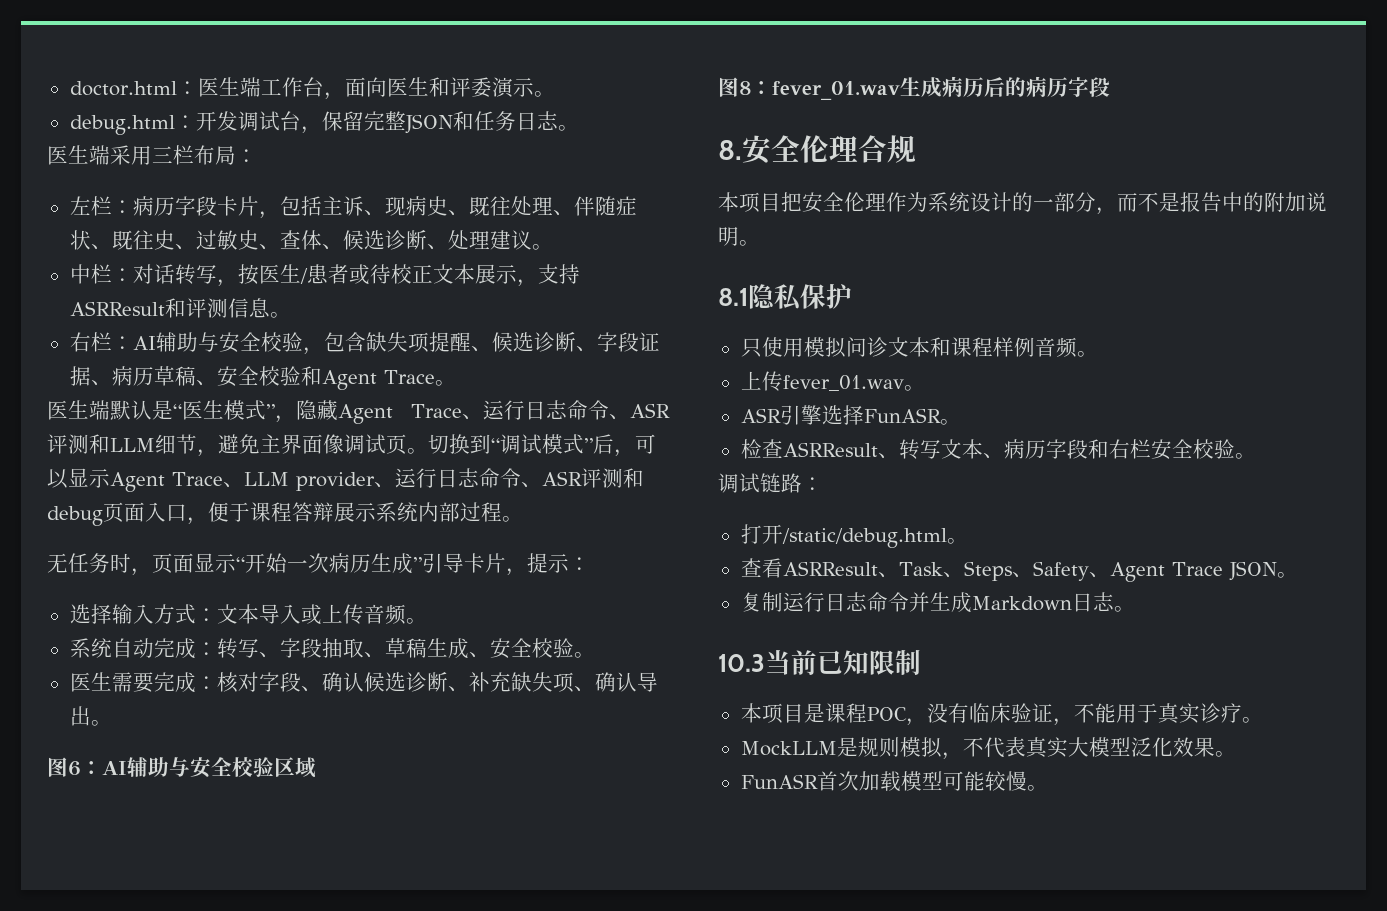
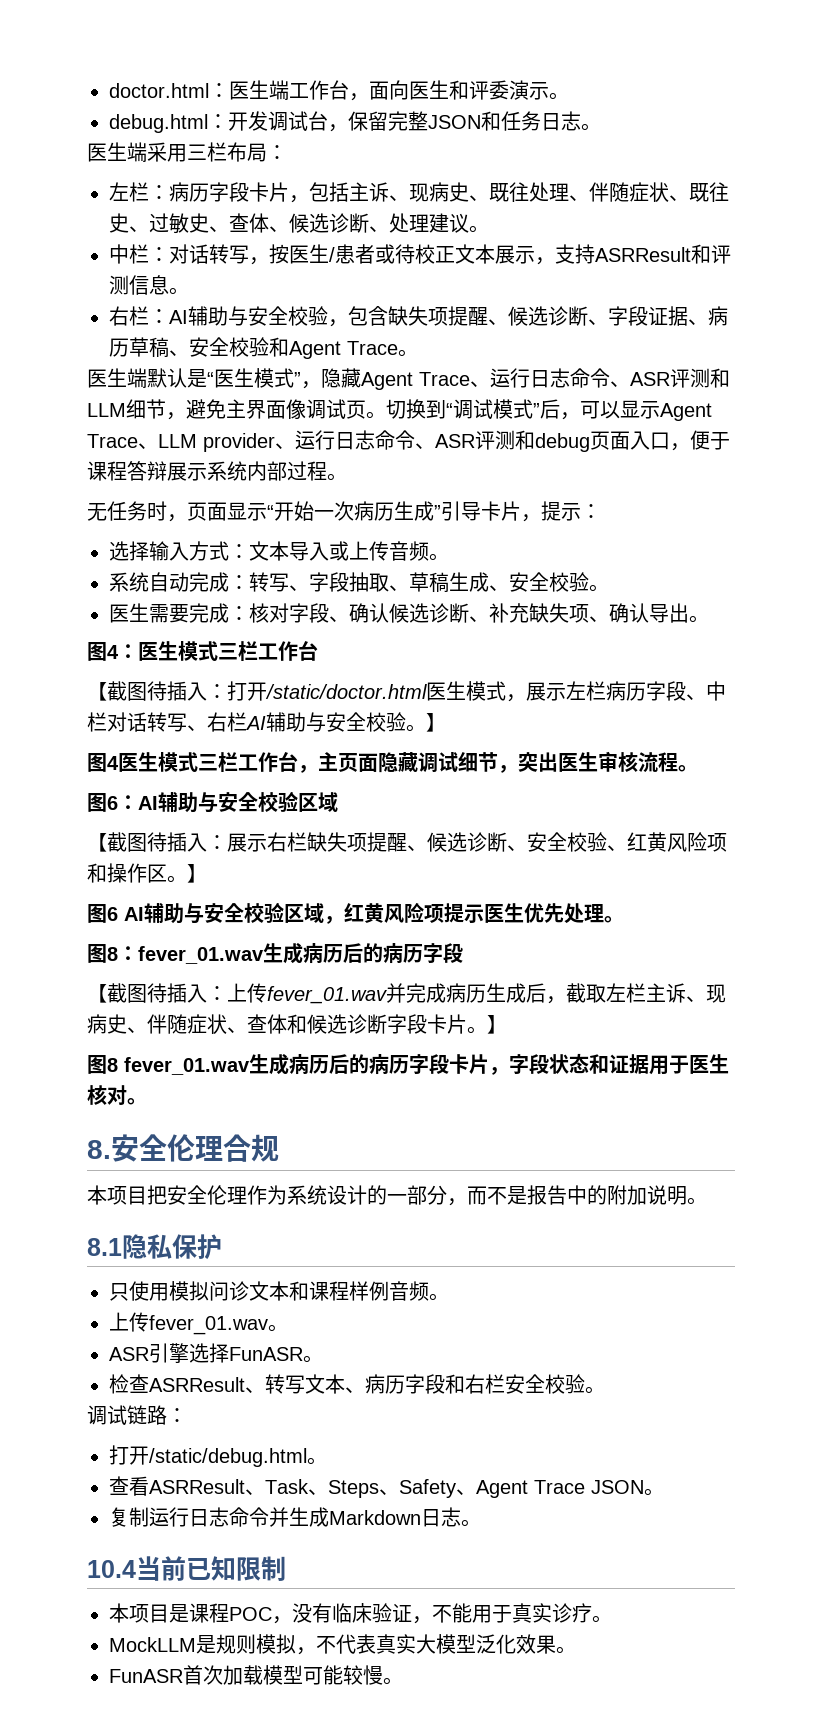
(112, 723) none -> [87,641,318,661] [87,681,726,702] [87,712,446,732] [87,751,698,773] // 图4：医生模式三栏工作台 // 【截图待插入：打开/static/doctor.html医生模式，展示左栏病历字段、中栏对话转写、右栏AI辅助与安全校验。】 // 图4医生模式三栏工作台，主页面隐藏调试细节，突出医生审核流程。
(316, 767) none -> [87,832,727,852] [87,863,207,883] [87,902,624,924] // 【截图待插入：展示右栏缺失项提醒、候选诊断、安全校验、红黄风险项和操作区。】 // 图6 AI辅助与安全校验区域，红黄风险项提示医生优先处理。
(1110, 87) none -> [87,983,726,1004] [87,1014,507,1034] [87,1053,729,1075] [87,1085,147,1105] // 【截图待插入：上传fever_01.wav并完成病历生成后，截取左栏主诉、现病史、伴随症状、查体和候选诊断字段卡片。】 // 图8 fever_01.wav生成病历后的病历字段卡片，字段状态和证据用于医生核对。
[718,654,765,672] 10.3 -> [87,1560,136,1578] 10.4

